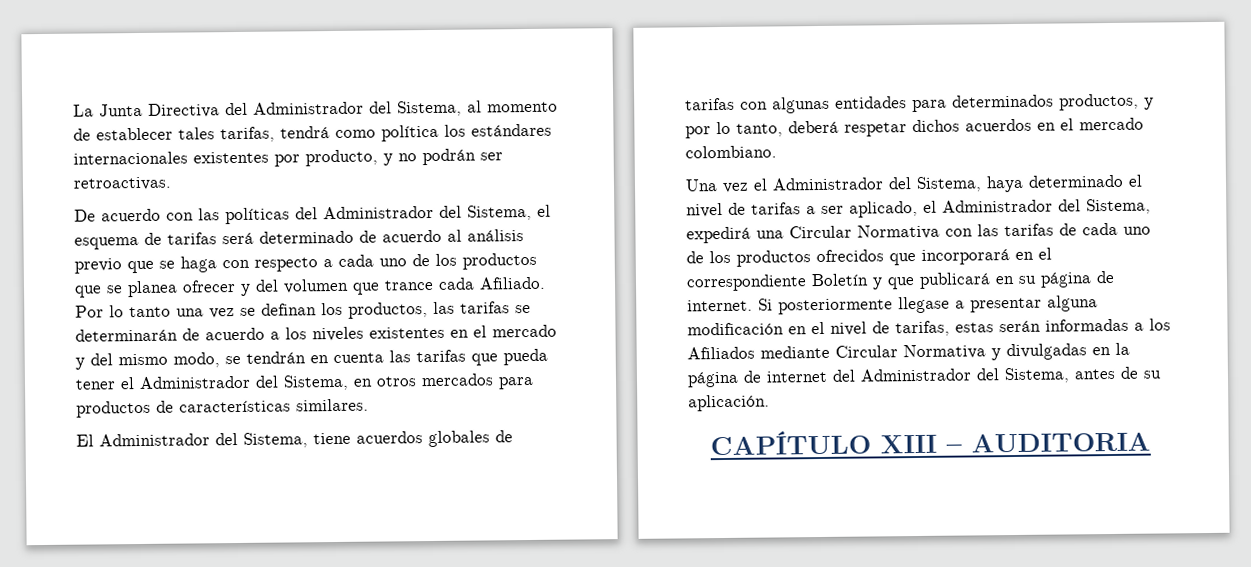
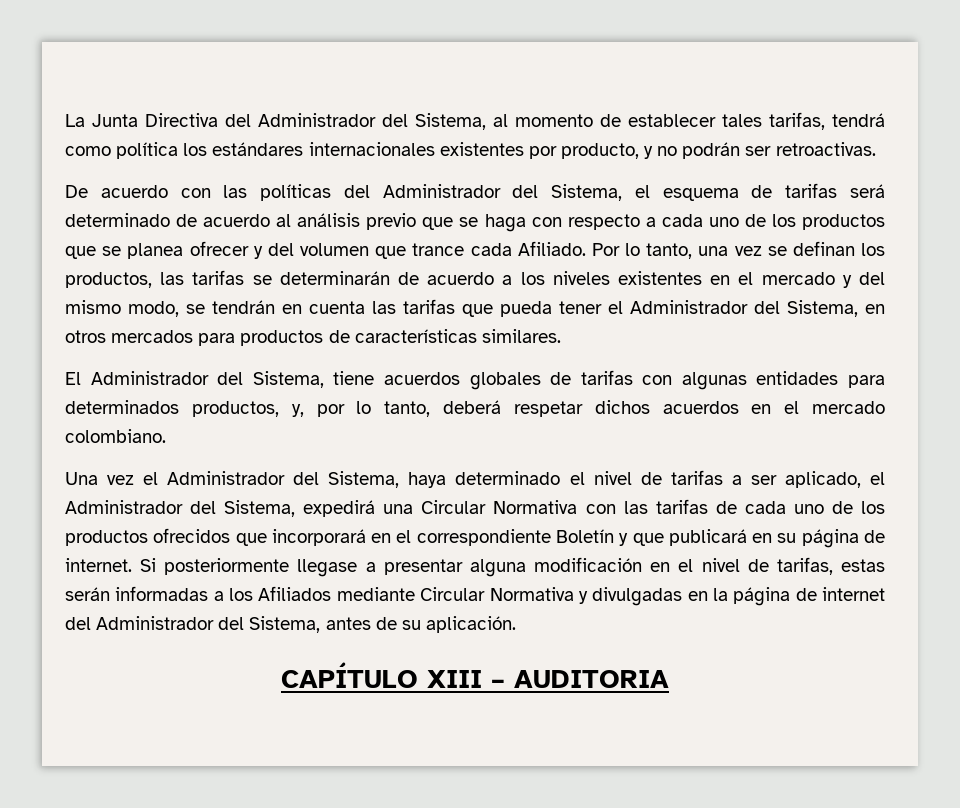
[129,306,171,318] tanto -> [646,243,693,259] tanto,
[1144,97,1154,110] y -> [291,404,304,417] y,

